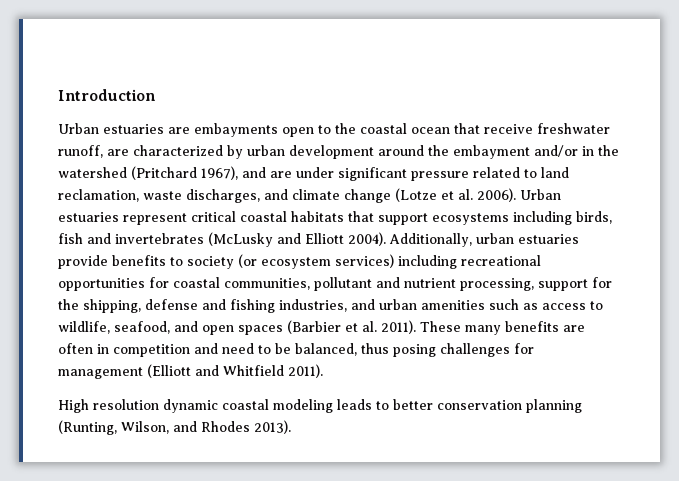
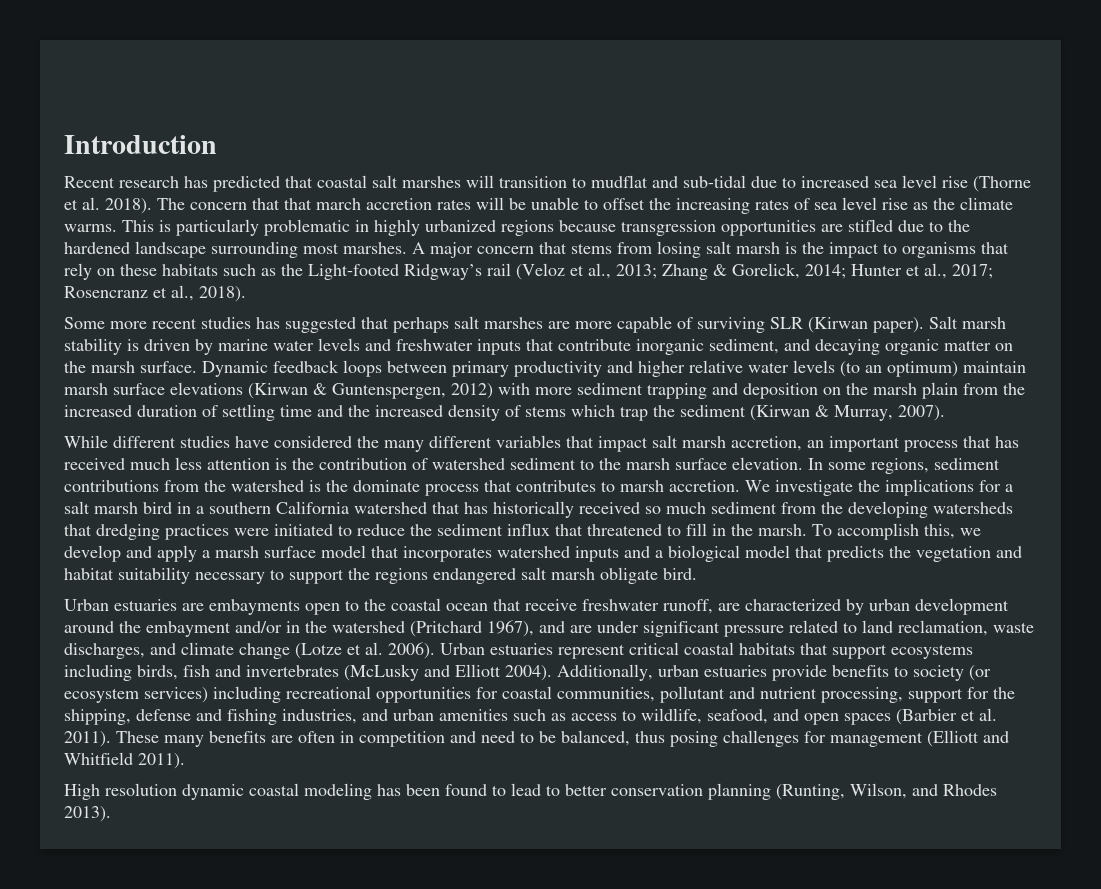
(156, 95) none -> [64,175,1031,192] [64,197,1013,214] [64,219,970,236] [64,241,1009,258] [64,263,993,280] [64,285,246,302] [64,316,1006,333] [64,338,1013,355] [64,360,1026,377] [64,382,1025,399] [64,404,945,421] [64,435,1019,452] [64,457,1000,474] [64,479,1013,496] [64,501,1013,518] [64,523,981,540] [64,545,1022,562] [64,567,697,584] // Recent research has predicted that coastal salt marshes will transition to mudflat and sub-tidal due to increased sea level rise (Thorne et al. 2018). The concern that that march accretion rates will be unable to offset the increasing rates of sea level rise as the climate warms. This is particularly problematic in highly urbanized regions because transgression opportunities are stifled due to the hardened landscape surrounding most marshes. A major concern that stems from losing salt marsh is the impact to organisms that rely on these habitats such as the Light-footed Ridgway’s rail (Veloz et al., 2013; Zhang & Gorelick, 2014; Hunter et al., 2017; Rosencranz et al., 2018). // Some more recent studies has suggested that perhaps salt marshes are more capable of surviving SLR (Kirwan paper). Salt marsh stability is driven by marine water levels and freshwater inputs that contribute inorganic sediment, and decaying organic matter on the marsh surface. Dynamic feedback loops between primary productivity and higher relative water levels (to an optimum) maintain marsh surface elevations (Kirwan & Guntenspergen, 2012) with more sediment trapping and deposition on the marsh plain from the increased duration of settling time and the increased density of stems which trap the sediment (Kirwan & Murray, 2007). // While different studies have considered the many different variables that impact salt marsh accretion, an important process that has received much less attention is the contribution of watershed sediment to the marsh surface elevation. In some regions, sediment contributions from the watershed is the dominate process that contributes to marsh accretion. We investigate the implications for a salt marsh bird in a southern California watershed that has historically received so much sediment from the developing watersheds that dredging practices were initiated to reduce the sediment influx that threatened to fill in the marsh. To accomplish this, we develop and apply a marsh surface model that incorporates watershed inputs and a biological model that predicts the vegetation and habitat suitability necessary to support the regions endangered salt marsh obligate bird.
[337,399,372,410] leads -> [377,783,541,796] has been found to lead

